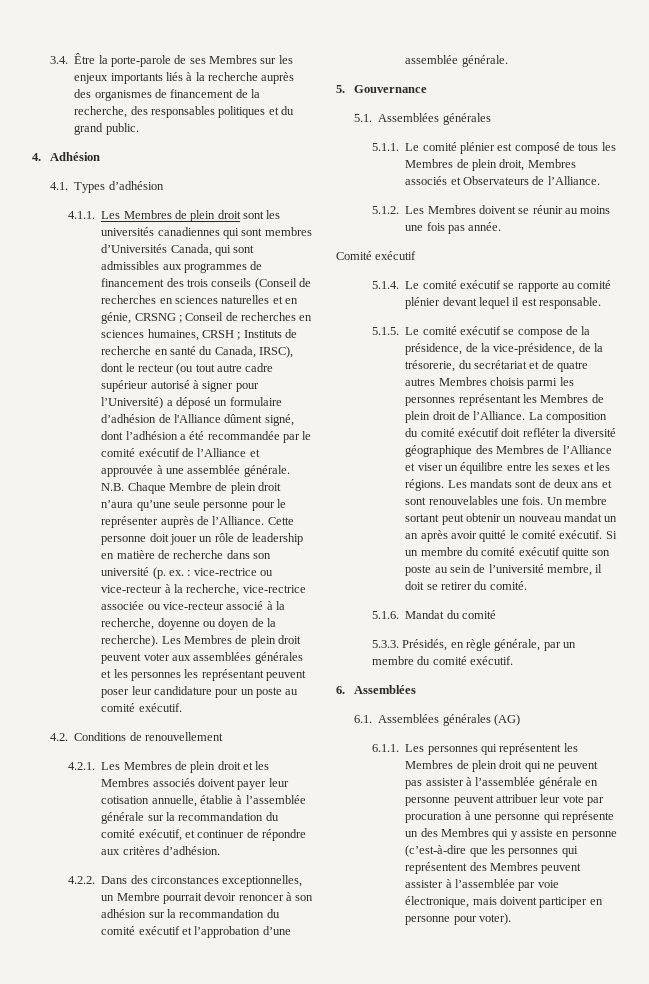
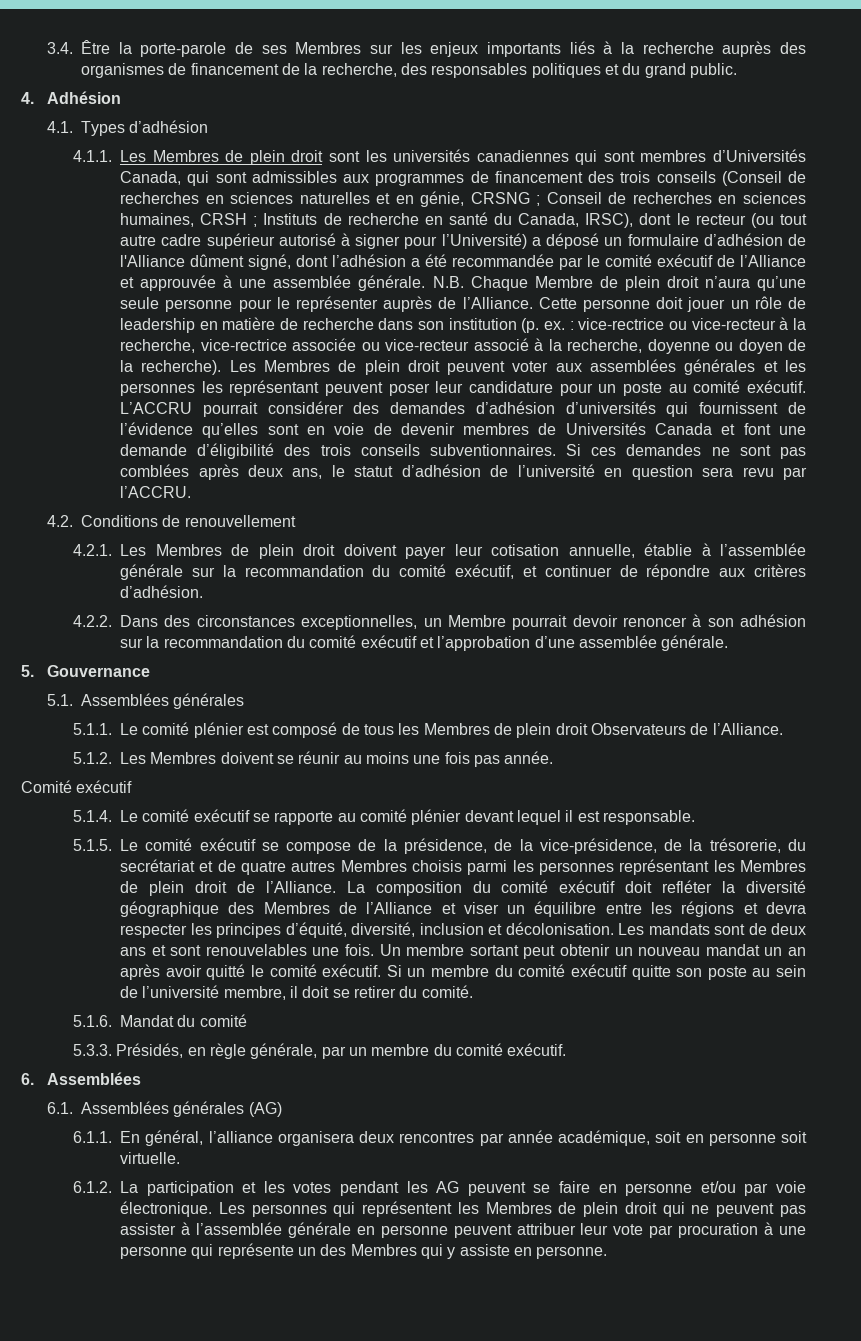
[101,567,150,576] université -> [448,318,517,330] institution
(182, 707) none -> [120,401,806,417] [120,422,806,438] [120,443,806,459] [120,464,808,480] [120,486,192,498] L’ACCRU pourrait considérer des demandes d’adhésion d’universités qui fournissent de l’évidence qu’elles sont en voie de devenir membres de Universités Canada et font une demande d’éligibilité des trois conseils subventionnaires. Si ces demandes ne sont pas comblées après deux ans, le statut d’adhésion de l’université en question sera revu par l’ACCRU.
[243,761,270,770] [101,778,195,787] et les Membres associés -> (336, 550) none
[499,159,576,171] [405,176,461,185] droit, Membres associés et -> [555,723,588,735] droit
[552,462,611,471] [405,479,445,491] sexes et les régions. -> [681,901,806,917] [120,922,614,938] régions et devra respecter les principes d’équité, diversité, inclusion et décolonisation.
(399, 748) none -> [120,1130,808,1146] [120,1152,181,1164] [73,1181,807,1196] [120,1201,213,1217] En général, l’alliance organisera deux rencontres par année académique, soit en personne soit virtuelle. // 6.1.2. La participation et les votes pendant les AG peuvent se faire en personne et/ou par voie électronique.
[571,831,617,840] [405,845,578,857] [405,862,582,874] [405,879,559,891] [405,896,603,908] [405,913,511,925] personne (c’est-à-dire que les personnes qui représentent des Membres peuvent assister à l’assemblée par voie électronique, mais doivent participer en personne pour voter). -> [536,1246,608,1259] personne.

